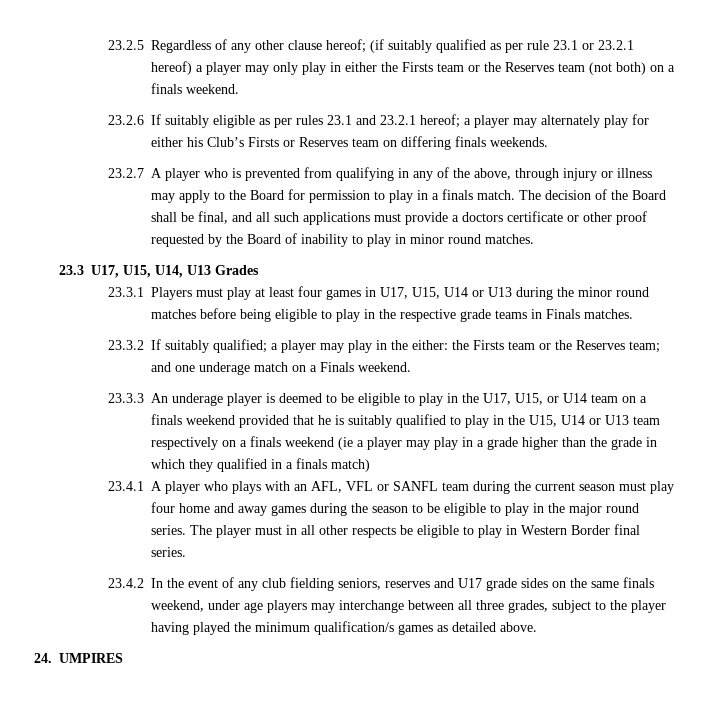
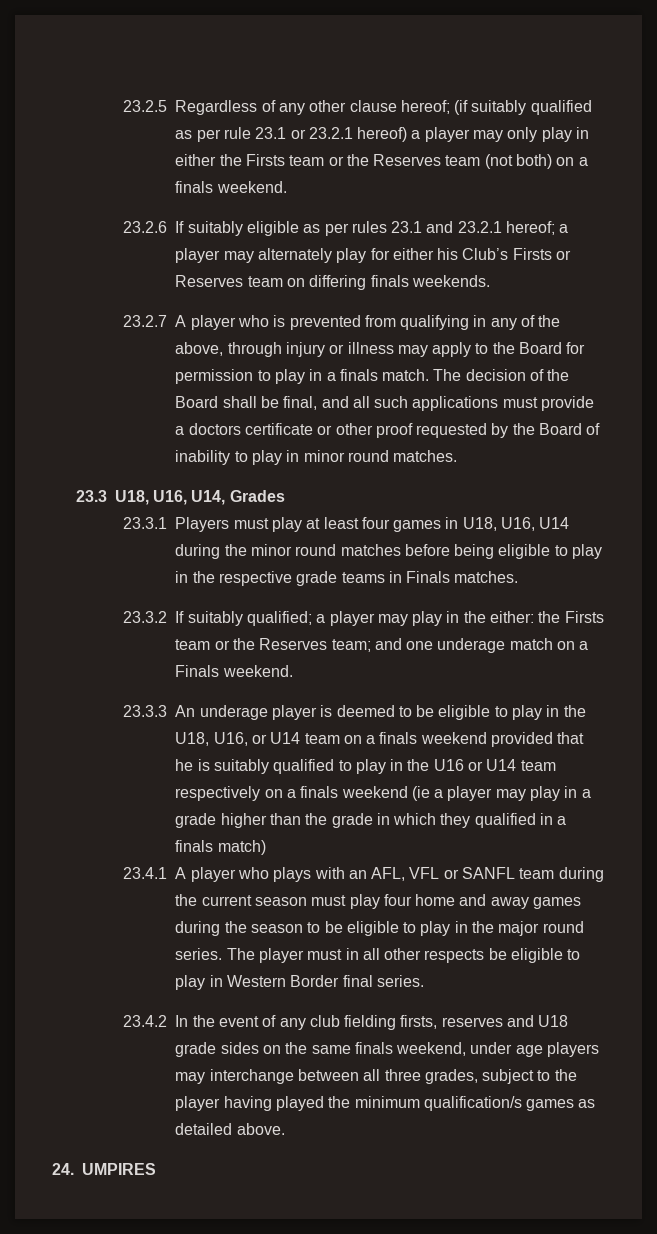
[90,265,211,278] U17, U15, U14, U13 -> [114,490,226,505] U18, U16, U14,
[380,287,513,299] U17, U15, U14 or U13 -> [462,517,570,531] U18, U16, U14
[483,393,544,405] U17, U15, -> [175,732,248,746] U18, U16,
[529,415,630,427] U15, U14 or U13 -> [433,759,517,771] U16 or U14
[338,578,382,590] seniors, -> [400,1015,438,1029] firsts,
[458,578,483,588] U17 -> [538,1015,569,1027] U18

